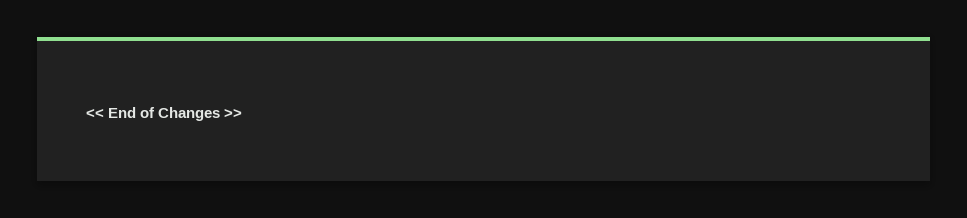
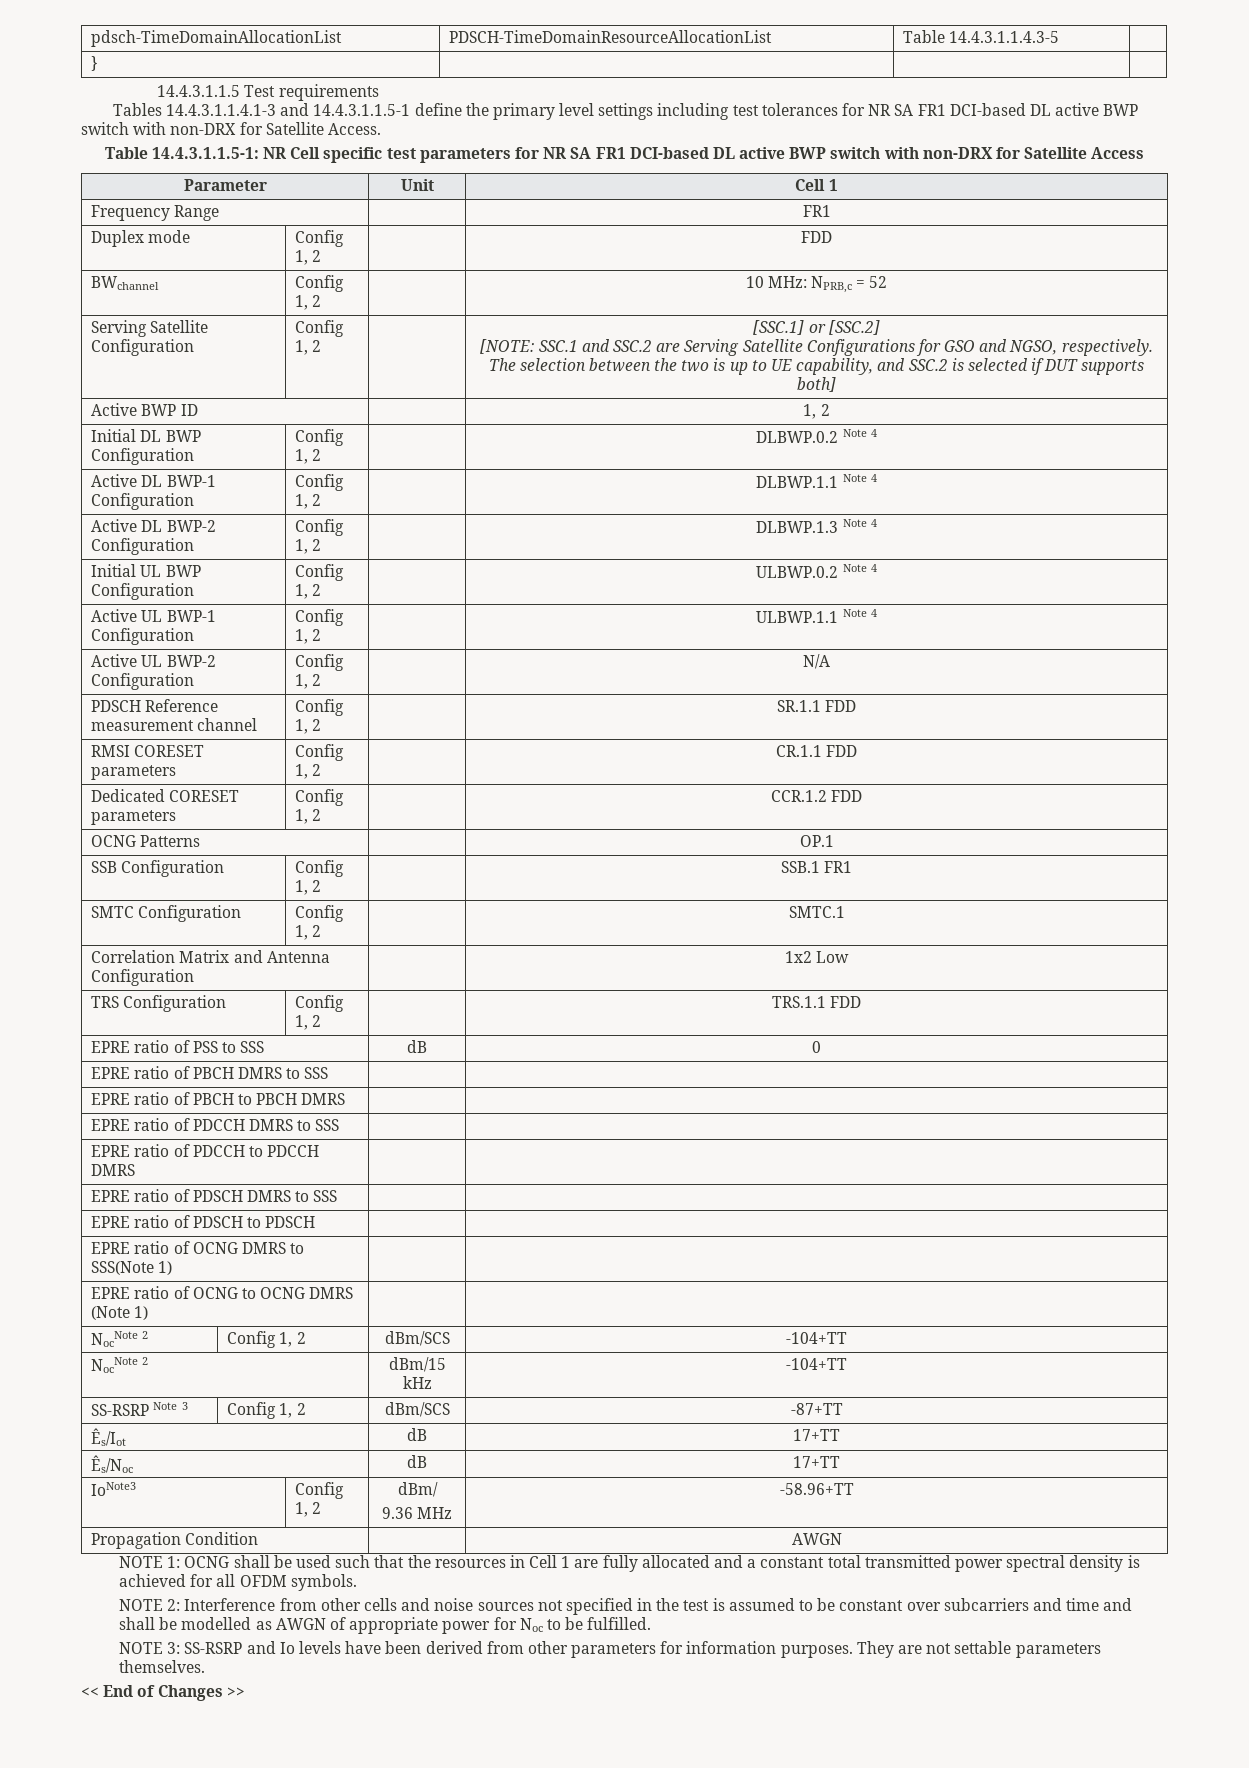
(86, 113) none -> [91,30,343,47] [449,30,773,43] [903,30,1060,43] [91,56,99,71] [157,84,379,101] [112,103,1139,120] [81,122,381,135] [104,147,1145,163] [183,179,267,191] [400,179,434,191] [795,179,838,191] [91,205,220,221] [802,205,831,217] [91,230,191,247] [295,230,345,247] [295,250,322,265] [801,231,832,243] [91,276,160,290] [295,275,345,292] [295,295,322,310] [745,276,888,293] [91,320,209,337] [91,339,195,356] [295,320,345,337] [295,340,322,355] [753,320,880,335] [480,339,1153,356] [488,358,1145,375] [797,377,836,392] [91,403,198,416] [803,404,830,419] [91,429,201,442] [91,448,195,465] [295,429,345,446] [295,449,322,464] [756,429,877,443] [91,474,216,487] [91,493,195,510] [295,474,345,491] [295,494,322,509] [756,474,877,488] [91,519,216,532] [91,538,195,555] [295,519,345,536] [295,539,322,554] [756,519,877,533] [91,564,201,577] [91,583,195,600] [295,564,345,581] [295,584,322,599] [756,564,877,578] [91,609,216,622] [91,628,195,645] [295,609,345,626] [295,629,322,644] [756,609,877,623] [91,654,216,667] [91,673,195,690] [295,654,345,671] [295,674,322,689] [803,654,830,669] [91,699,219,712] [91,718,258,731] [295,699,345,716] [295,719,322,734] [776,700,857,712] [91,745,205,757] [91,765,177,780] [295,744,345,761] [295,764,322,779] [775,745,858,757] [91,789,240,802] [91,810,177,825] [295,789,345,806] [295,809,322,824] [770,790,863,802] [91,835,201,847] [799,835,834,847] [91,860,225,877] [295,860,345,877] [295,880,322,895] [780,861,853,873] [91,905,242,922] [295,905,345,922] [295,925,322,940] [788,906,845,918] [91,950,330,963] [91,969,195,986] [784,951,850,963] [91,995,227,1012] [295,995,345,1012] [295,1015,322,1030] [771,996,862,1008] [91,1040,265,1053] [407,1040,427,1053] [812,1041,821,1053] [91,1066,329,1079] [91,1092,346,1105] [91,1118,340,1131] [91,1144,320,1157] [91,1164,136,1176] [91,1189,338,1202] [91,1215,316,1228] [91,1241,305,1254] [91,1261,173,1275] [91,1286,354,1299] [91,1306,149,1320] [91,1331,149,1347] [227,1331,306,1348] [384,1331,450,1346] [786,1332,847,1344] [91,1357,149,1373] [388,1357,446,1372] [402,1376,432,1389] [786,1358,847,1370] [91,1402,188,1416] [227,1402,306,1419] [384,1402,450,1417] [790,1403,843,1415] [91,1428,127,1446] [407,1428,427,1441] [793,1429,840,1441] [91,1455,134,1473] [407,1455,427,1468] [793,1456,840,1468] [91,1482,137,1496] [295,1482,345,1499] [295,1502,322,1517] [397,1482,438,1497] [381,1507,453,1519] [779,1483,854,1495] [91,1532,259,1549] [791,1533,842,1545] [119,1555,1140,1572] [119,1574,357,1591] [119,1598,1133,1615] [119,1617,652,1634] [119,1641,1101,1658] [119,1660,206,1673] pdsch-TimeDomainAllocationList | PDSCH-TimeDomainResourceAllocationList | Table 14.4.3.1.1.4.3-5 | // } | | | // 14.4.3.1.1.5 Test requirements // Tables 14.4.3.1.1.4.1-3 and 14.4.3.1.1.5-1 define the primary level settings including test tolerances for NR SA FR1 DCI-based DL active BWP switch with non-DRX for Satellite Access. // Table 14.4.3.1.1.5-1: NR Cell specific test parameters for NR SA FR1 DCI-based DL active BWP switch with non-DRX for Satellite Access // Parameter | Unit | Cell 1 // Frequency Range | | FR1 // Duplex mode | Config 1, 2 | | FDD // BWchannel | Config 1, 2 | | 10 MHz: NPRB,c = 52 // Serving Satellite Configuration | Config 1, 2 | | [SSC.1] or [SSC.2] // [NOTE: SSC.1 and SSC.2 are Serving Satellite Configurations for GSO and NGSO, respectively. The selection between the two is up to UE capability, and SSC.2 is selected if DUT supports both] // Active BWP ID | | 1, 2 // Initial DL BWP Configuration | Config 1, 2 | | DLBWP.0.2 Note 4 // Active DL BWP-1 Configuration | Config 1, 2 | | DLBWP.1.1 Note 4 // Active DL BWP-2 Configuration | Config 1, 2 | | DLBWP.1.3 Note 4 // Initial UL BWP Configuration | Config 1, 2 | | ULBWP.0.2 Note 4 // Active UL BWP-1 Configuration | Config 1, 2 | | ULBWP.1.1 Note 4 // Active UL BWP-2 Configuration | Config 1, 2 | | N/A // PDSCH Reference measurement channel | Config 1, 2 | | SR.1.1 FDD // RMSI CORESET parameters | Config 1, 2 | | CR.1.1 FDD // Dedicated CORESET parameters | Config 1, 2 | | CCR.1.2 FDD // OCNG Patterns | | OP.1 // SSB Configuration | Config 1, 2 | | SSB.1 FR1 // SMTC Configuration | Config 1, 2 | | SMTC.1 // Correlation Matrix and Antenna Configuration | | 1x2 Low // TRS Configuration | Config 1, 2 | | TRS.1.1 FDD // EPRE ratio of PSS to SSS | dB | 0 // EPRE ratio of PBCH DMRS to SSS | | // EPRE ratio of PBCH to PBCH DMRS | | // EPRE ratio of PDCCH DMRS to SSS | | // EPRE ratio of PDCCH to PDCCH DMRS | | // EPRE ratio of PDSCH DMRS to SSS | | // EPRE ratio of PDSCH to PDSCH | | // EPRE ratio of OCNG DMRS to SSS(Note 1) | | // EPRE ratio of OCNG to OCNG DMRS (Note 1) | | // NocNote 2 | Config 1, 2 | dBm/SCS | -104+TT // NocNote 2 | dBm/15 kHz | -104+TT // SS-RSRP Note 3 | Config 1, 2 | dBm/SCS | -87+TT // Ês/Iot | dB | 17+TT // Ês/Noc | dB | 17+TT // IoNote3 | Config 1, 2 | dBm/ // 9.36 MHz | -58.96+TT // Propagation Condition | | AWGN // NOTE 1: OCNG shall be used such that the resources in Cell 1 are fully allocated and a constant total transmitted power spectral density is achieved for all OFDM symbols. // NOTE 2: Interference from other cells and noise sources not specified in the test is assumed to be constant over subcarriers and time and shall be modelled as AWGN of appropriate power for Noc to be fulfilled. // NOTE 3: SS-RSRP and Io levels have been derived from other parameters for information purposes. They are not settable parameters themselves. //

